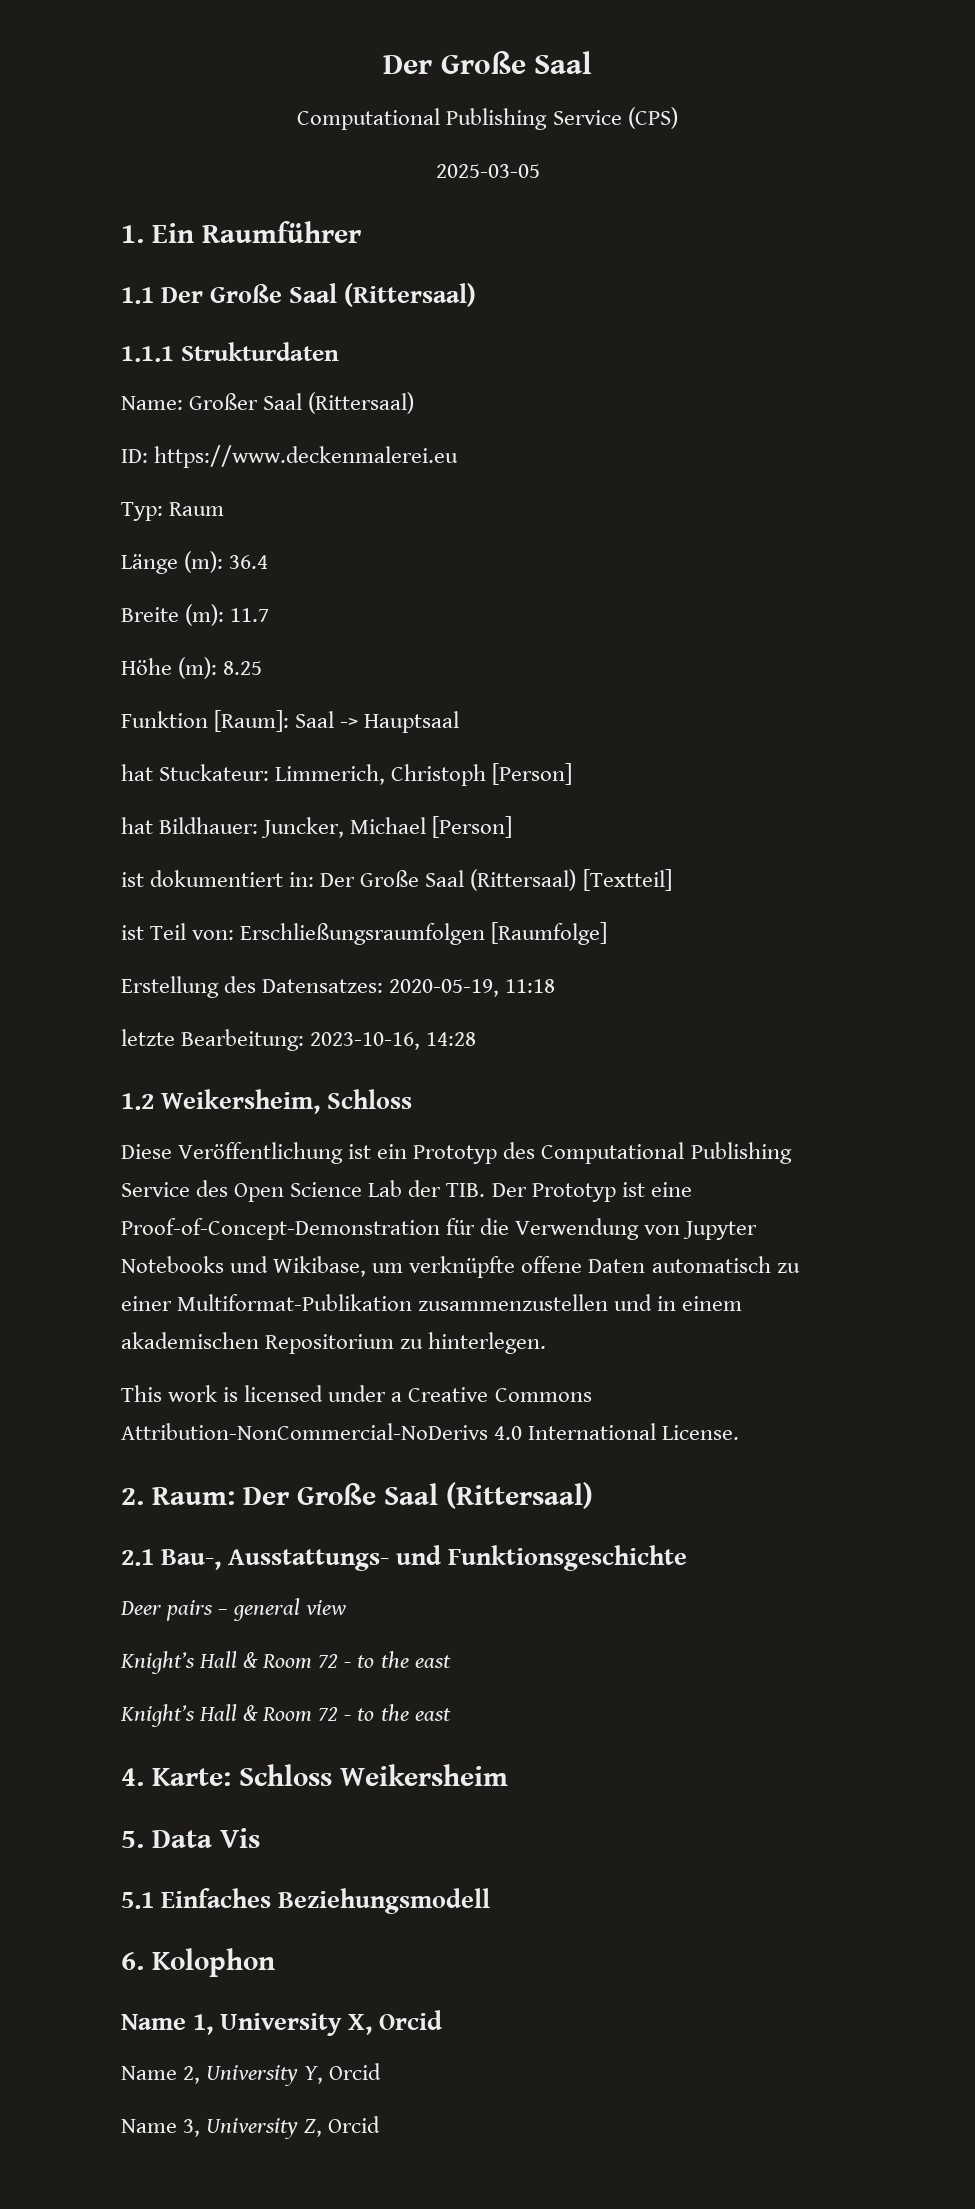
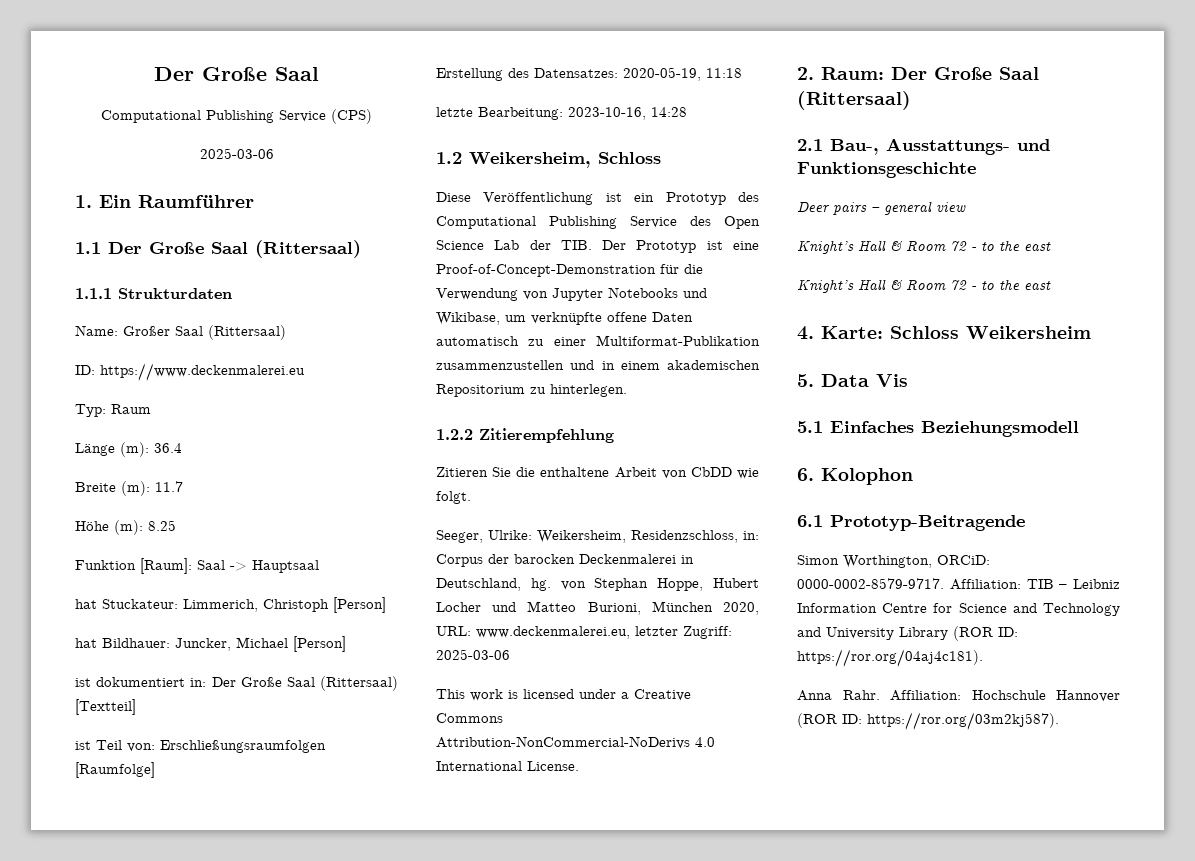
[435,164,540,178] 2025-03-05 -> [199,148,274,159] 2025-03-06
(547, 1343) none -> [436,428,614,443] [436,467,759,479] [436,491,471,504] [436,530,759,543] [436,554,694,567] [436,578,759,591] [436,601,759,615] [436,626,732,639] [436,649,510,660] // 1.2.2 Zitierempfehlung // Zitieren Sie die enthaltene Arbeit von CbDD wie folgt. // Seeger, Ulrike: Weikersheim, Residenzschloss, in: Corpus der barocken Deckenmalerei in Deutschland, hg. von Stephan Hoppe, Hubert Locher und Matteo Burioni, München 2020, URL: www.deckenmalerei.eu, letzter Zugriff: 2025-03-06
[121,2010,443,2036] [121,2063,382,2086] [121,2116,381,2139] Name 1, University X, Orcid // Name 2, University Y, Orcid // Name 3, University Z, Orcid -> [797,515,1025,531] [797,555,990,568] [797,578,1120,590] [797,603,1120,616] [797,626,1018,641] [797,649,983,667] [797,690,1120,702] [797,712,1059,730] 6.1 Prototyp-Beitragende // Simon Worthington, ORCiD: 0000-0002-8579-9717. Affiliation: TIB – Leibniz Information Centre for Science and Technology and University Library (ROR ID: https://ror.org/04aj4c181). // Anna Rahr. Affiliation: Hochschule Hannover (ROR ID: https://ror.org/03m2kj587).

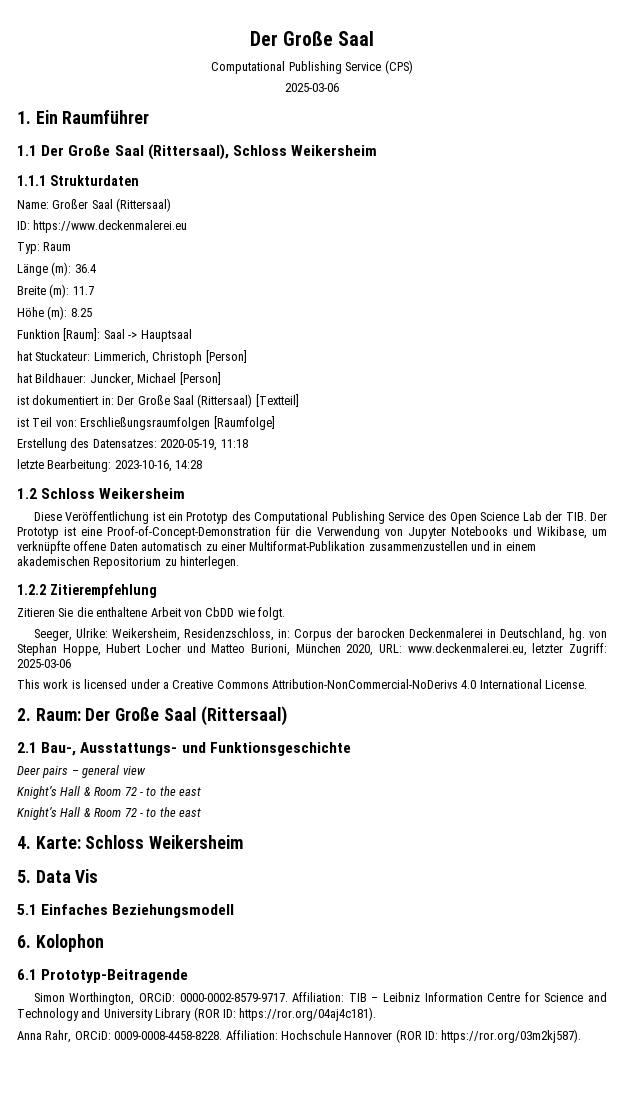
[255,240,361,258] (Rittersaal) -> [147,144,378,160] (Rittersaal), Schloss Weikersheim
[469,152,661,168] Weikersheim, Schloss -> [41,488,186,499] Schloss Weikersheim
[842,690,880,700] Rahr. -> [45,1030,223,1043] Rahr, ORCiD: 0009-0008-4458-8228.

